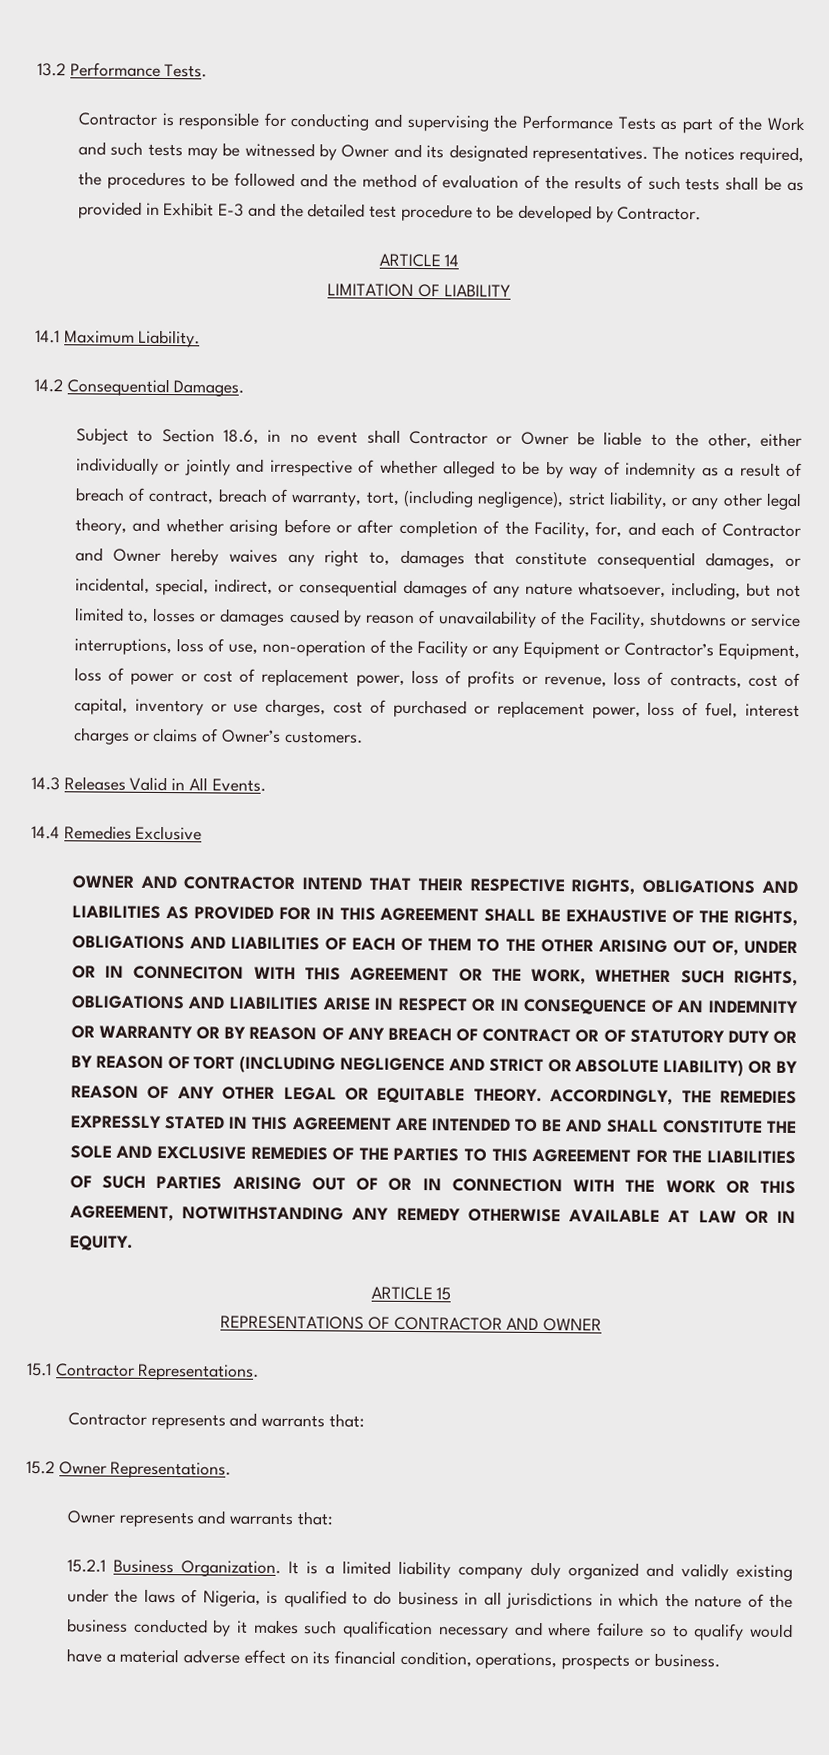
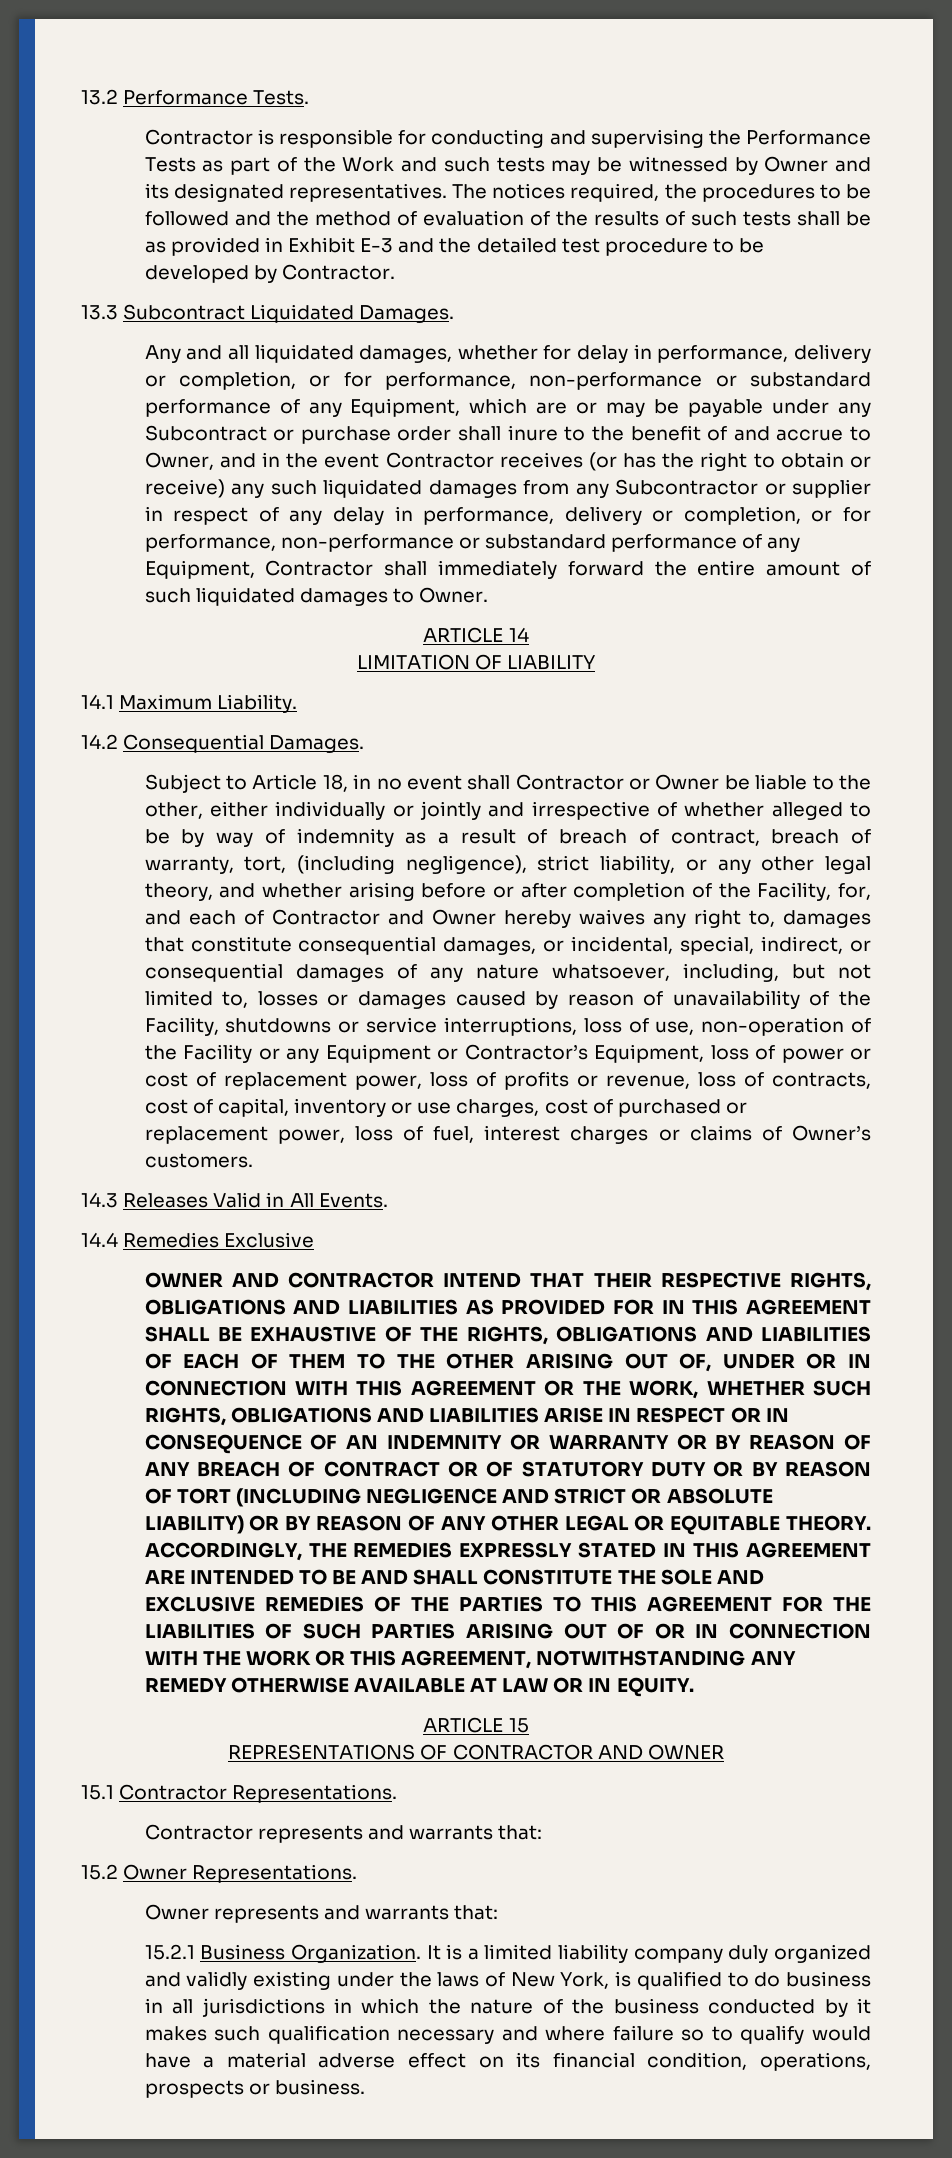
(702, 213) none -> [81,304,455,323] [144,344,872,363] [144,371,871,390] [144,398,872,417] [144,425,871,444] [144,452,871,471] [144,479,871,498] [144,506,872,525] [144,534,801,552] [144,560,872,579] [144,587,489,606] // 13.3 Subcontract Liquidated Damages. // Any and all liquidated damages, whether for delay in performance, delivery or completion, or for performance, non-performance or substandard performance of any Equipment, which are or may be payable under any Subcontract or purchase order shall inure to the benefit of and accrue to Owner, and in the event Contractor receives (or has the right to obtain or receive) any such liquidated damages from any Subcontractor or supplier in respect of any delay in performance, delivery or completion, or for performance, non-performance or substandard performance of any Equipment, Contractor shall immediately forward the entire amount of such liquidated damages to Owner.
[161,428,260,445] Section 18.6, -> [252,774,348,792] Article 18,
[133,965,245,980] CONNECITON -> [144,1380,287,1396] CONNECTION
[202,1590,261,1607] Nigeria, -> [510,1972,610,1989] New York,

